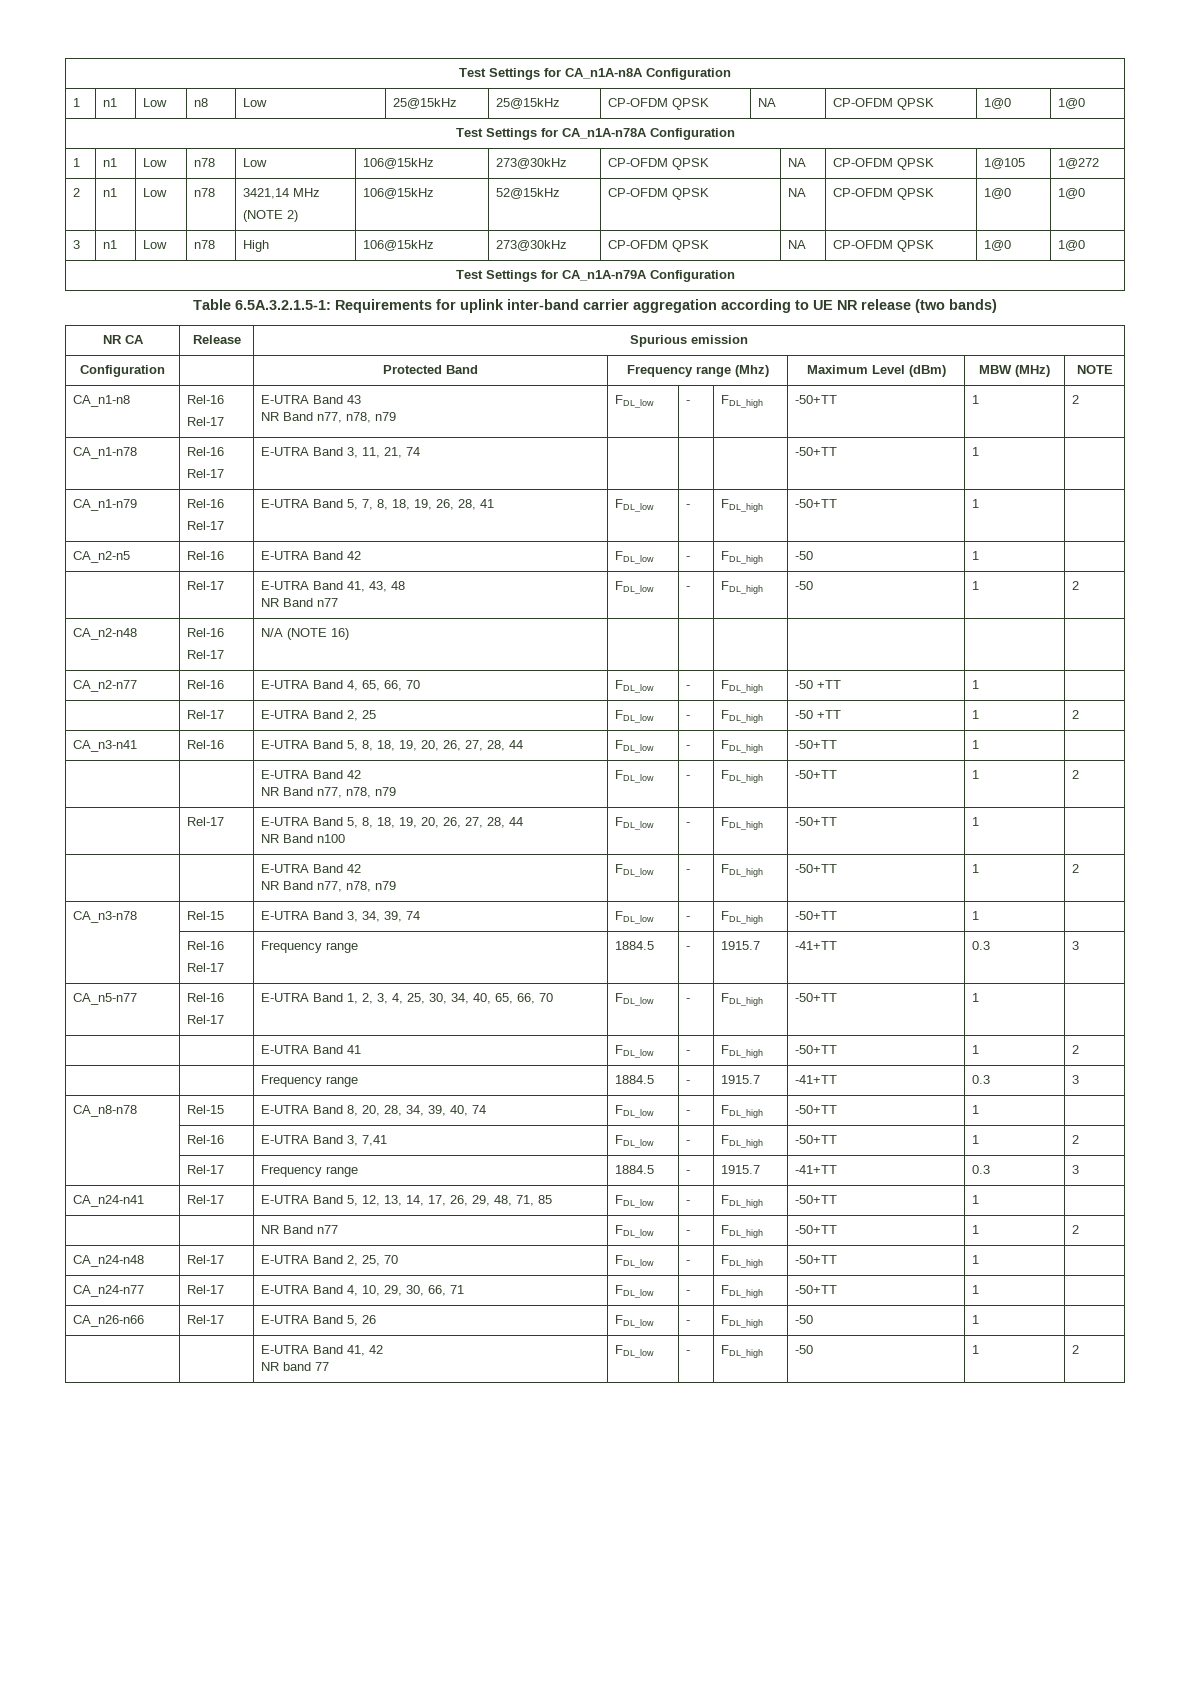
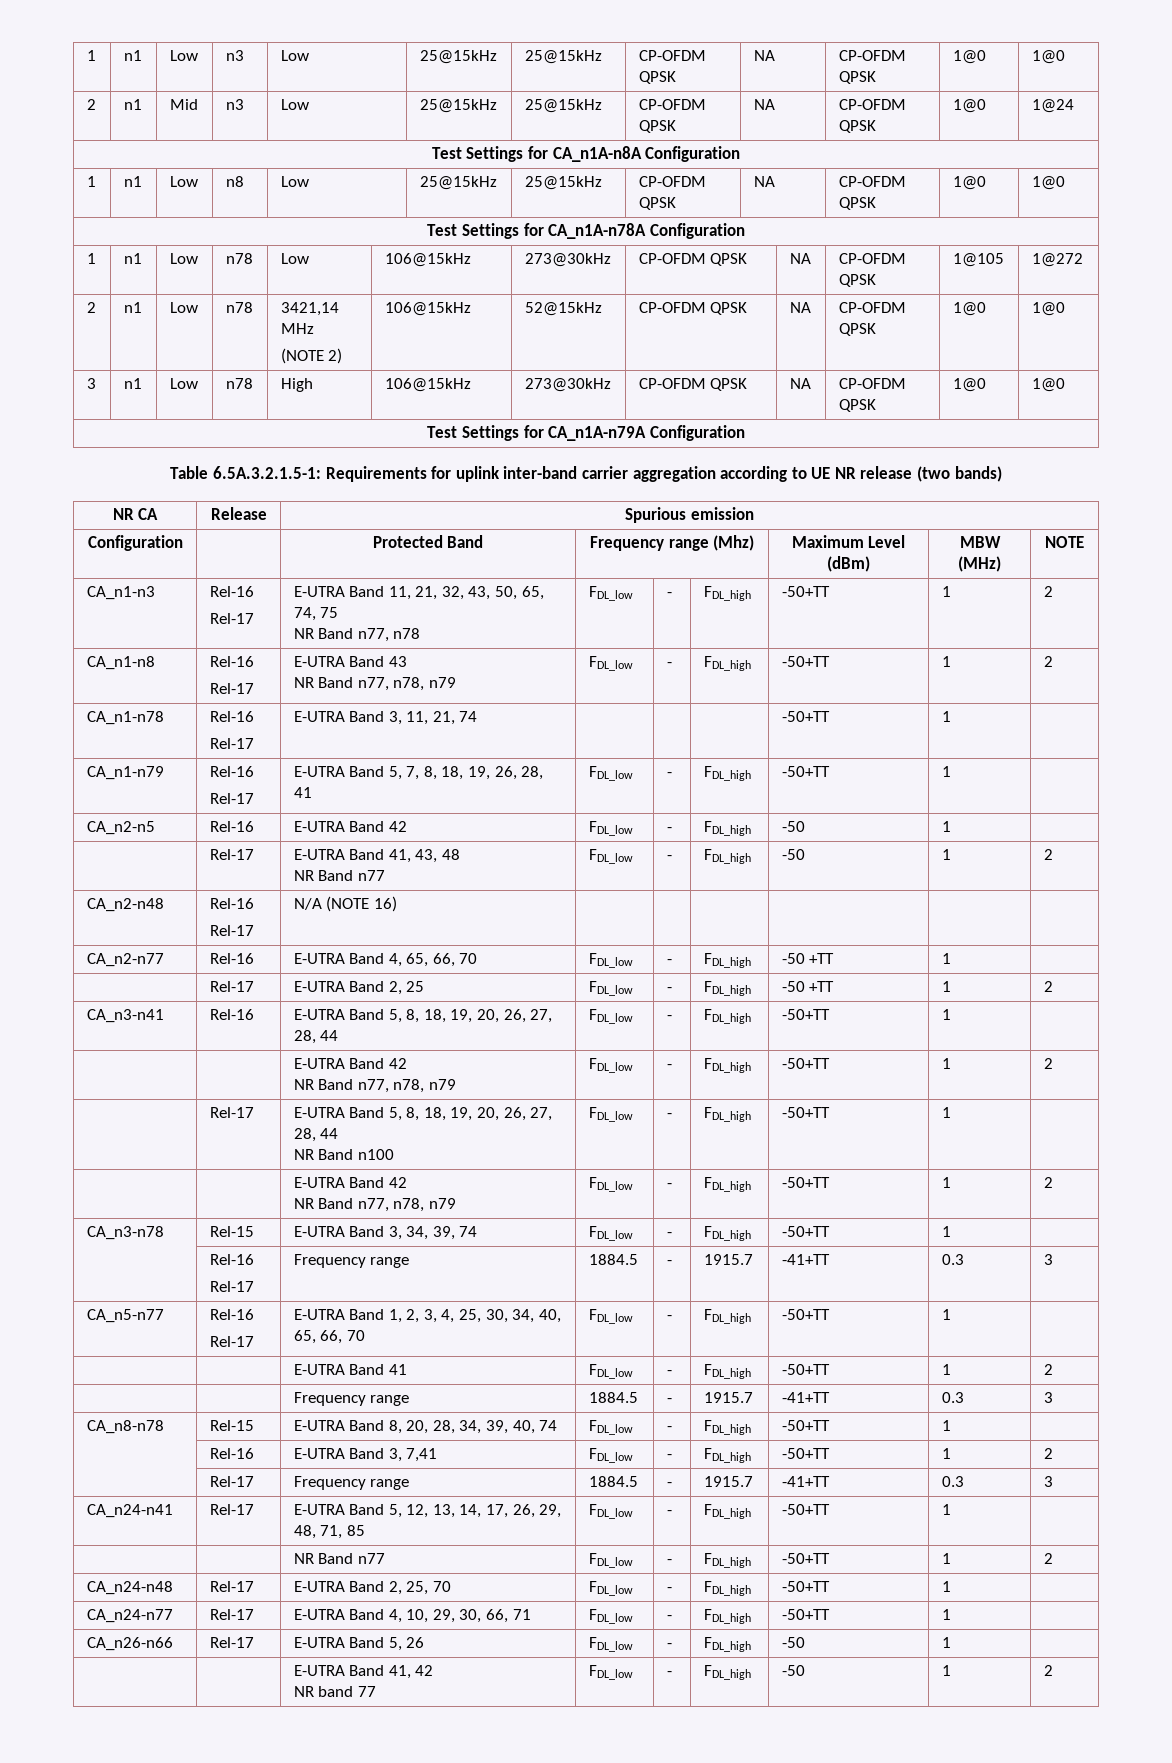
(458, 72) none -> [86,50,96,61] [123,50,142,61] [169,50,198,61] [225,50,244,61] [280,50,309,61] [419,50,497,64] [524,50,602,64] [638,50,706,61] [638,71,676,84] [753,50,775,61] [838,50,906,61] [838,71,876,84] [952,50,986,64] [1031,50,1065,64] [86,99,96,110] [123,99,142,110] [169,99,198,110] [225,99,244,110] [280,99,309,110] [419,99,497,113] [524,99,602,113] [638,99,706,110] [638,120,676,133] [753,99,775,110] [838,99,906,110] [838,120,876,133] [952,99,986,113] [1031,99,1074,113] 1 | n1 | Low | n3 | Low | 25@15kHz | 25@15kHz | CP-OFDM QPSK | NA | CP-OFDM QPSK | 1@0 | 1@0 // 2 | n1 | Mid | n3 | Low | 25@15kHz | 25@15kHz | CP-OFDM QPSK | NA | CP-OFDM QPSK | 1@0 | 1@24 //
(1113, 369) none -> [86,586,155,600] [209,586,254,597] [209,613,254,624] [293,586,544,600] [293,607,339,621] [293,628,421,642] [588,586,633,601] [666,592,672,597] [703,586,751,601] [781,586,830,597] [941,586,951,597] [1043,586,1053,597] // CA_n1-n3 | Rel-16 // Rel-17 | E-UTRA Band 11, 21, 32, 43, 50, 65, 74, 75 // NR Band n77, n78 | FDL_low | - | FDL_high | -50+TT | 1 | 2

